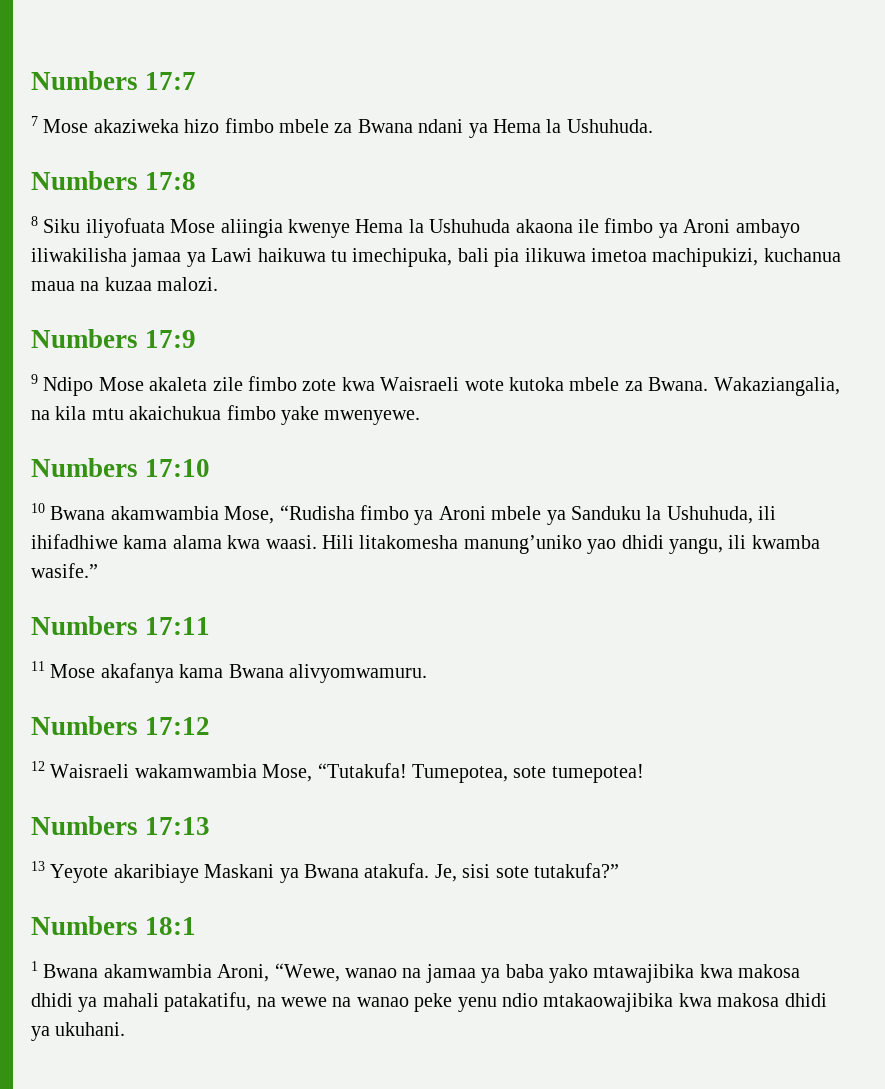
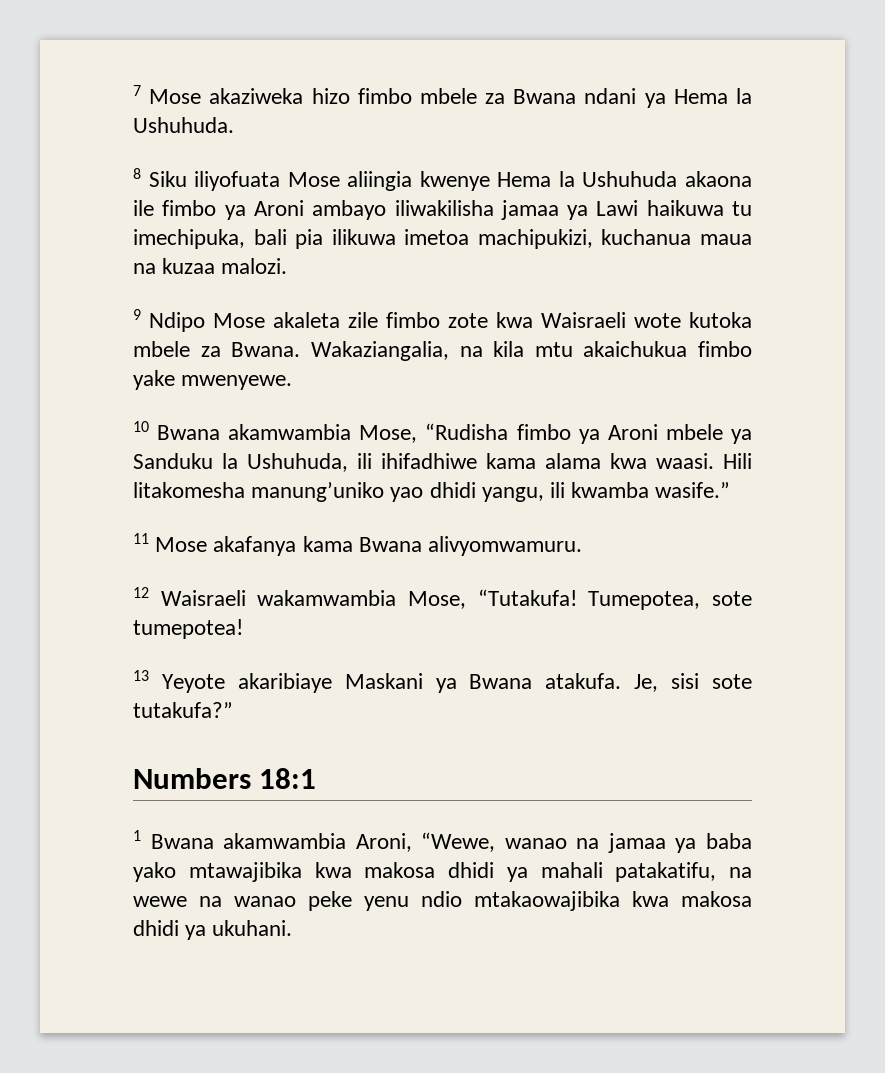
[31,71,197,90] Numbers 17:7 // -> (133, 90) none
[31,171,197,190] // Numbers 17:8 -> (234, 125) none
[31,329,197,348] // Numbers 17:9 -> (288, 266) none
[31,458,211,477] // Numbers 17:10 -> (293, 382) none
[31,616,211,635] // Numbers 17:11 -> (731, 490) none
[31,716,211,735] // Numbers 17:12 -> (583, 546) none
[31,816,211,835] // Numbers 17:13 -> (243, 629) none

